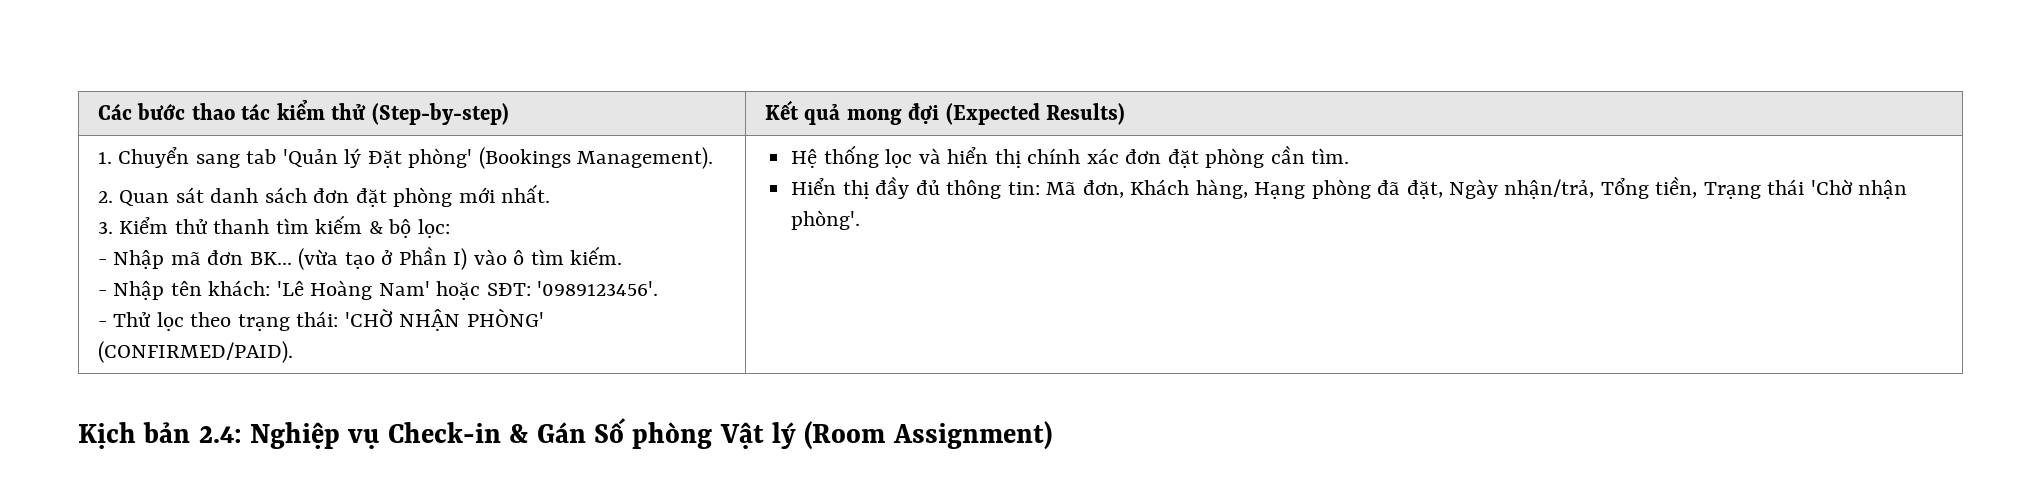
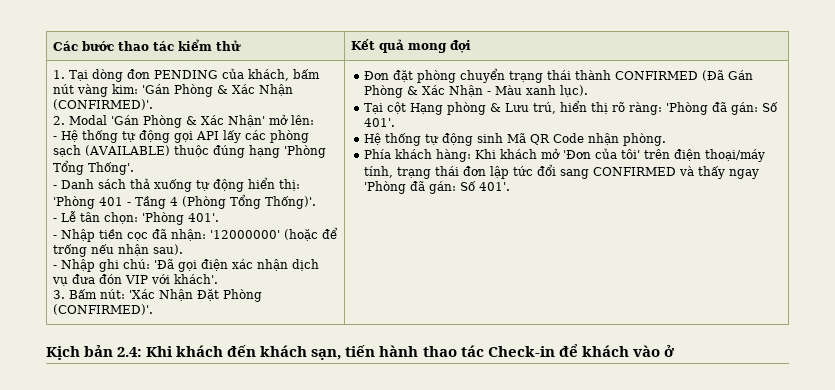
[371,103,509,125] (Step-by-step) -> (242, 45) none
[945,103,1126,125] (Expected Results) -> (472, 46) none
[118,147,714,169] [97,184,551,207] [97,215,450,238] [97,246,623,270] [97,280,659,300] [97,308,544,331] [97,341,293,363] [791,145,1350,168] [791,176,1908,199] [791,210,861,230] [78,418,1052,450] Chuyển sang tab 'Quản lý Đặt phòng' (Bookings Management). // 2. Quan sát danh sách đơn đặt phòng mới nhất. // 3. Kiểm thử thanh tìm kiếm & bộ lọc: // - Nhập mã đơn BK... (vừa tạo ở Phần I) vào ô tìm kiếm. // - Nhập tên khách: 'Lê Hoàng Nam' hoặc SĐT: '0989123456'. // - Thử lọc theo trạng thái: 'CHỜ NHẬN PHÒNG' (CONFIRMED/PAID). | Hệ thống lọc và hiển thị chính xác đơn đặt phòng cần tìm. // Hiển thị đầy đủ thông tin: Mã đơn, Khách hàng, Hạng phòng đã đặt, Ngày nhận/trả, Tổng tiền, Trạng thái 'Chờ nhận phòng'. // Kịch bản 2.4: Nghiệp vụ Check-in & Gán Số phòng Vật lý (Room Assignment) -> [69,68,321,82] [53,84,294,97] [53,99,154,110] [53,114,315,128] [53,130,310,143] [53,145,327,158] [53,160,135,175] [53,177,301,192] [53,194,317,209] [53,211,220,225] [53,227,339,242] [53,244,184,257] [53,259,320,272] [52,274,219,286] [53,289,263,302] [53,304,154,315] [364,68,754,83] [364,85,589,98] [364,100,779,115] [364,118,396,127] [364,133,667,146] [364,148,766,162] [364,164,760,179] [364,181,511,194] [46,344,674,360] Tại dòng đơn PENDING của khách, bấm nút vàng kim: 'Gán Phòng & Xác Nhận (CONFIRMED)'. // 2. Modal 'Gán Phòng & Xác Nhận' mở lên: // - Hệ thống tự động gọi API lấy các phòng sạch (AVAILABLE) thuộc đúng hạng 'Phòng Tổng Thống'. // - Danh sách thả xuống tự động hiển thị: 'Phòng 401 - Tầng 4 (Phòng Tổng Thống)'. // - Lễ tân chọn: 'Phòng 401'. // - Nhập tiền cọc đã nhận: '12000000' (hoặc để trống nếu nhận sau). // - Nhập ghi chú: 'Đã gọi điện xác nhận dịch vụ đưa đón VIP với khách'. // 3. Bấm nút: 'Xác Nhận Đặt Phòng (CONFIRMED)'. | Đơn đặt phòng chuyển trạng thái thành CONFIRMED (Đã Gán Phòng & Xác Nhận - Màu xanh lục). // Tại cột Hạng phòng & Lưu trú, hiển thị rõ ràng: 'Phòng đã gán: Số 401'. // Hệ thống tự động sinh Mã QR Code nhận phòng. // Phía khách hàng: Khi khách mở 'Đơn của tôi' trên điện thoại/máy tính, trạng thái đơn lập tức đổi sang CONFIRMED và thấy ngay 'Phòng đã gán: Số 401'. // Kịch bản 2.4: Khi khách đến khách sạn, tiến hành thao tác Check-in để khách vào ở

